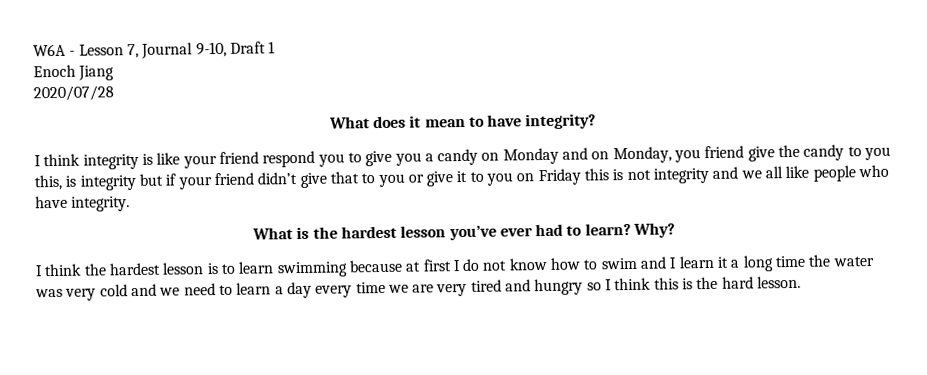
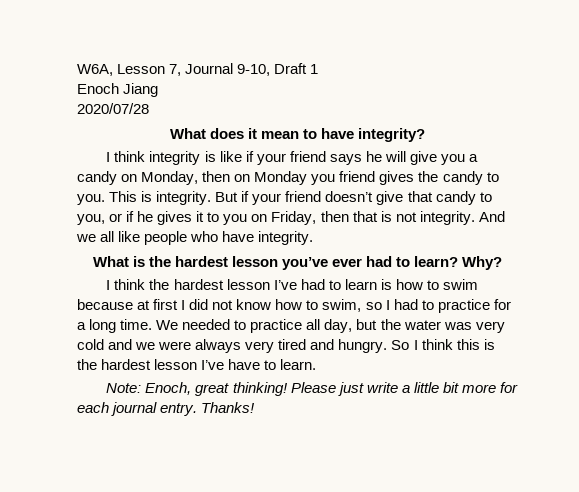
[33,43,76,57] W6A - -> [77,64,113,76] W6A,
[182,150,362,169] your friend respond you to -> [245,151,406,165] if your friend says he will
[502,146,672,165] Monday and on Monday, -> [141,171,308,185] Monday, then on Monday
[747,146,775,162] give -> [379,171,415,185] gives
[864,146,892,161] [34,172,298,191] you this, is integrity but if your friend didn’t -> [77,191,374,205] you. This is integrity. But if your friend doesn’t
[361,166,739,188] to you or give it to you on Friday this is not integrity and -> [435,191,492,205] [77,211,505,225] candy to you, or if he gives it to you on Friday, then that is not integrity. And
[206,261,348,278] is to learn swimming -> [273,279,478,290] I’ve had to learn is how to swim
[462,258,481,272] do -> [189,299,209,310] did
[600,255,806,272] swim and I learn it a long time -> [322,299,511,313] [77,319,378,333] swim, so I had to practice for a long time. We needed to practice all day, but
[183,281,435,299] need to learn a day every time we are -> [158,339,242,353] were always
[534,278,602,296] hungry so -> [338,339,410,353] hungry. So
[721,275,802,289] hard lesson. -> [101,359,317,370] [106,382,518,396] [77,402,256,416] hardest lesson I’ve have to learn. // Note: Enoch, great thinking! Please just write a little bit more for each journal entry. Thanks!

